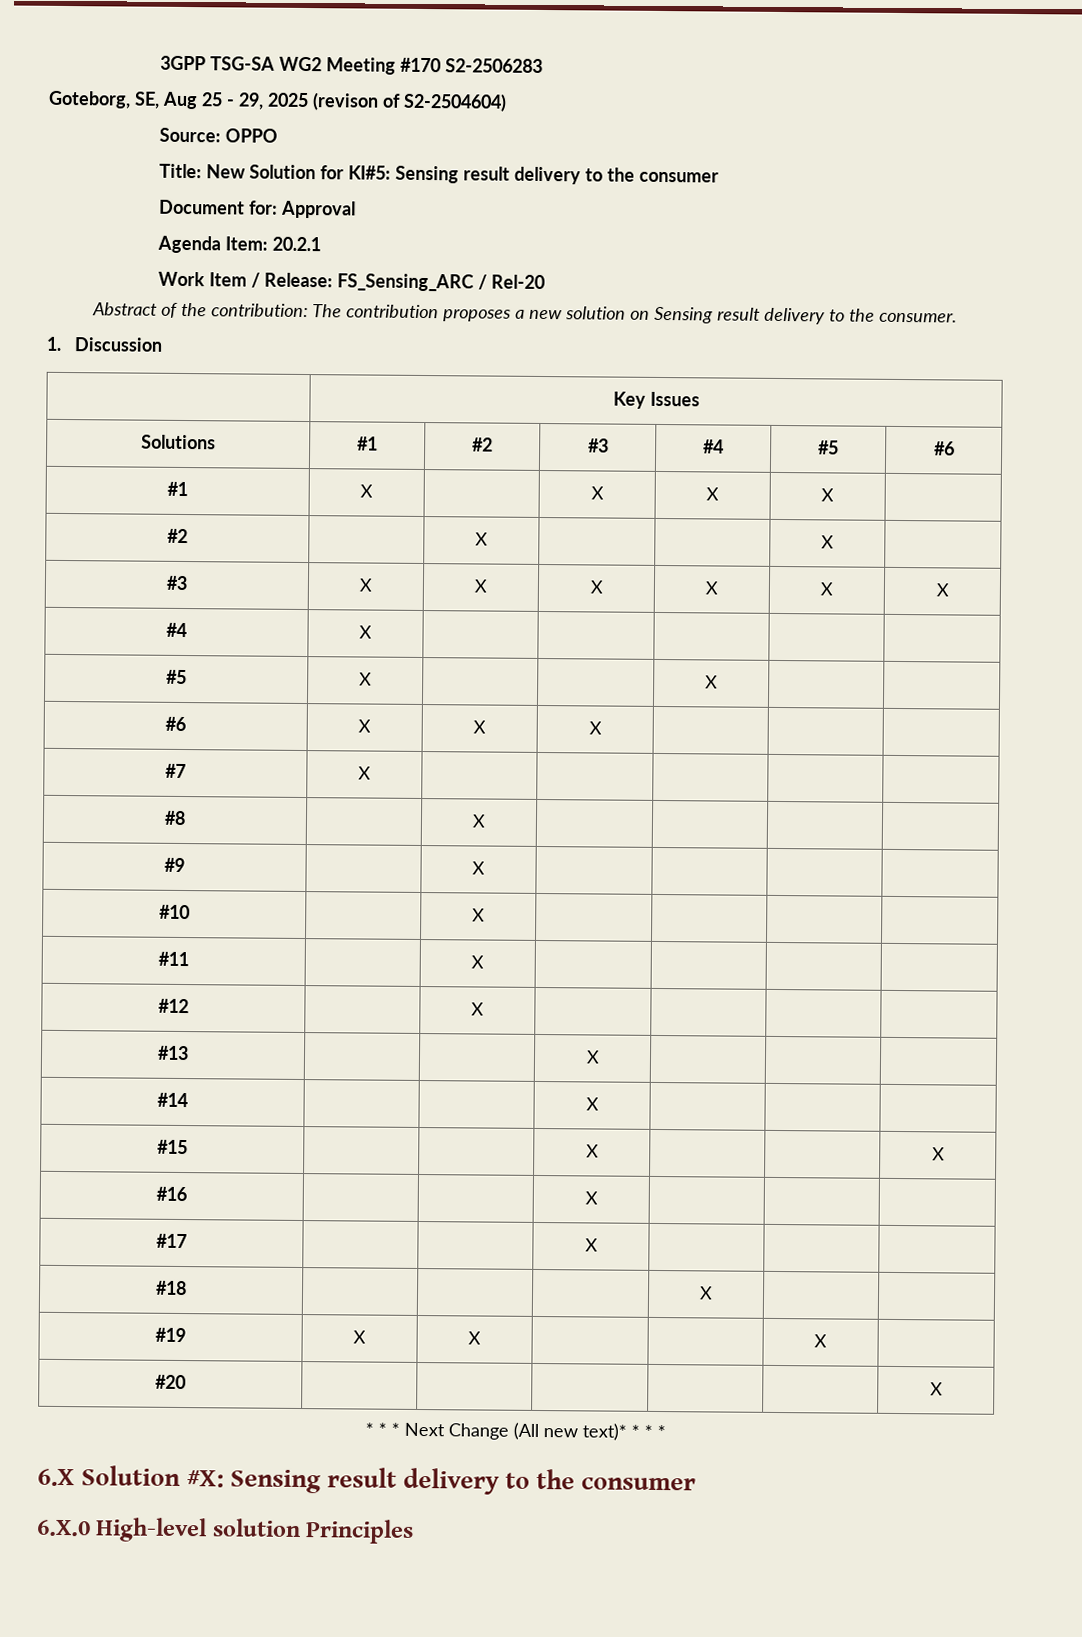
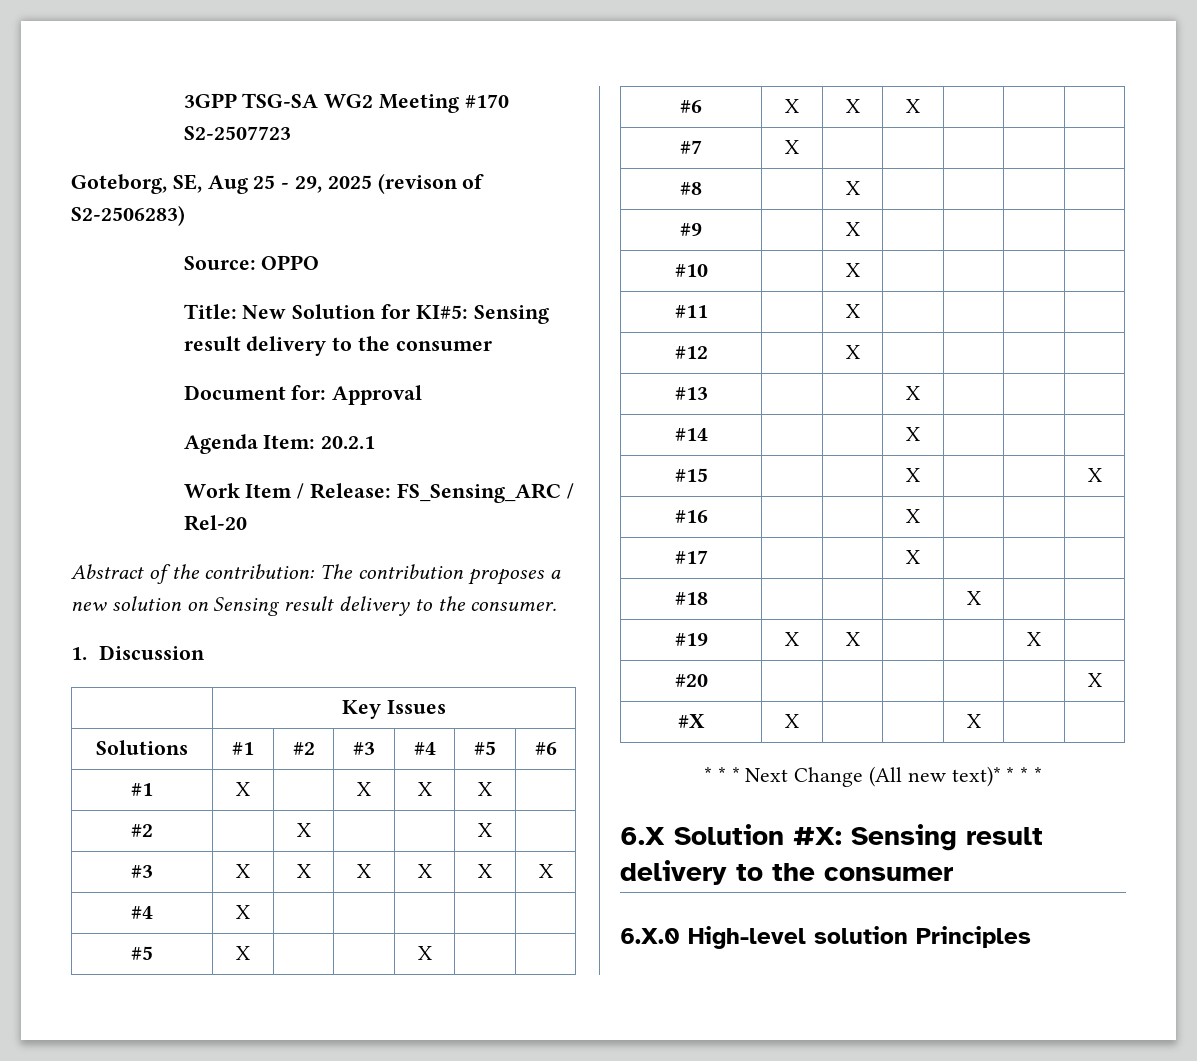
[444,58,543,73] S2-2506283 -> [183,126,291,140] S2-2507723
[403,92,507,112] S2-2504604) -> [71,205,185,226] S2-2506283)
(943, 1389) none -> [678,714,705,728] [785,714,799,728] [966,714,981,728] // #X | X | | | X | |

